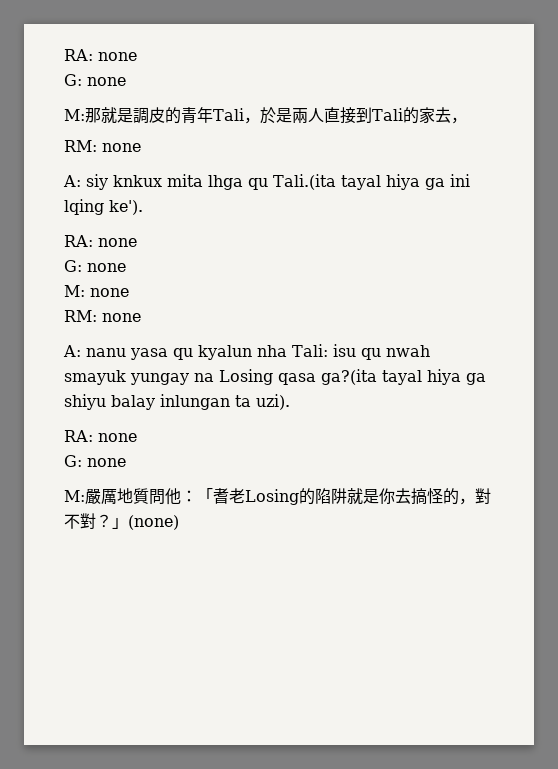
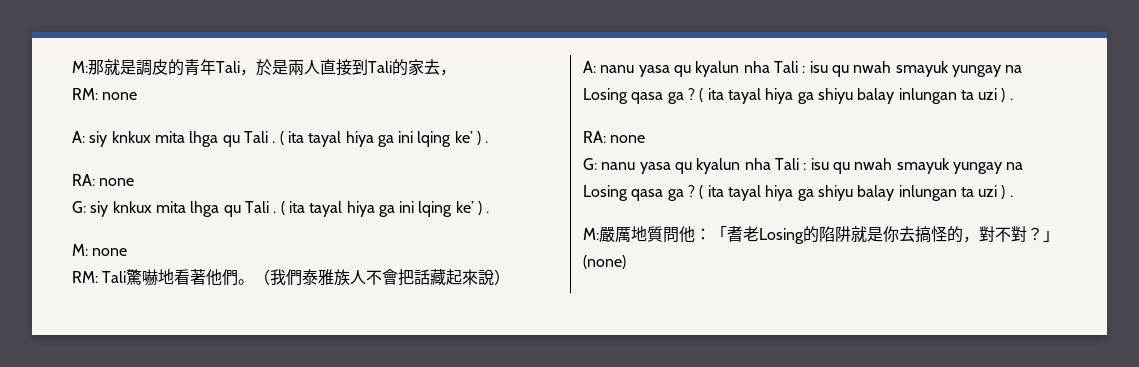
[64,49,137,61] [64,74,126,86] RA: none // G: none // -> (72, 67) none
[273,174,470,190] [64,199,143,215] [64,235,137,247] [64,260,126,272] [64,285,129,297] [64,310,141,322] Tali.(ita tayal hiya ga ini lqing ke'). // RA: none // G: none // M: none // RM: none -> [243,131,489,147] [72,174,135,186] [72,201,490,217] [72,244,128,256] [72,269,511,286] Tali . ( ita tayal hiya ga ini lqing ke’ ) . // RA: none // G: siy knkux mita lhga qu Tali . ( ita tayal hiya ga ini lqing ke’ ) . // M: none // RM: Tali驚嚇地看著他們。（我們泰雅族人不會把話藏起來說）
[292,344,430,360] [64,369,486,385] [64,394,290,410] [64,430,137,442] [64,455,126,467] Tali: isu qu nwah smayuk yungay na Losing qasa ga?(ita tayal hiya ga shiyu balay inlungan ta uzi). // RA: none // G: none -> [773,61,1023,77] [583,88,1013,104] [583,131,646,143] [583,158,1024,174] [583,185,1013,201] Tali : isu qu nwah smayuk yungay na Losing qasa ga ? ( ita tayal hiya ga shiyu balay inlungan ta uzi ) . // RA: none // G: nanu yasa qu kyalun nha Tali : isu qu nwah smayuk yungay na Losing qasa ga ? ( ita tayal hiya ga shiyu balay inlungan ta uzi ) .

